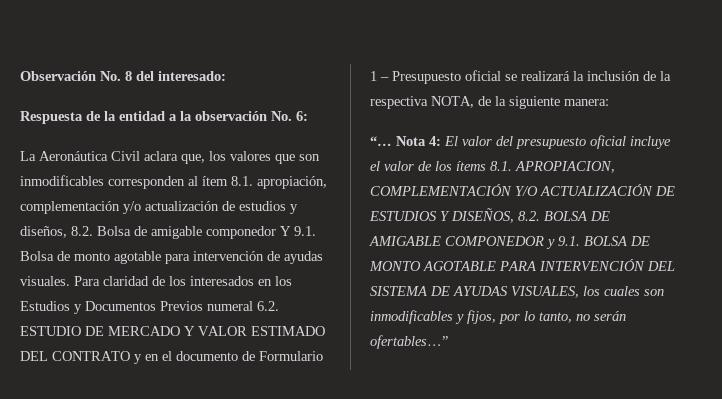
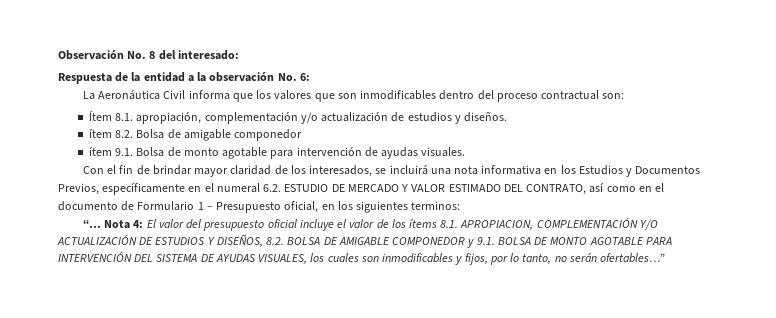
[144,151,205,164] aclara que, -> [188,90,253,102] informa que
[108,176,228,189] corresponden al ítem -> [439,90,625,102] [88,110,112,121] dentro del proceso contractual son: // Ítem
[20,226,67,238] diseños, -> [464,111,508,122] [88,129,112,138] diseños. // ítem
[280,226,291,236] Y -> [88,147,112,156] // ítem
[74,276,254,286] Para claridad de los interesados -> [82,165,542,177] // Con el fin de brindar mayor claridad de los interesados, se incluirá una nota informativa
[160,301,203,311] Previos -> [58,183,214,195] Previos, específicamente en el
[52,351,142,364] CONTRATO y -> [526,183,636,195] CONTRATO, así como
[465,70,671,81] [370,96,609,109] oficial se realizará la inclusión de la respectiva NOTA, de la siguiente manera: -> [284,201,461,213] oficial, en los siguientes terminos:

